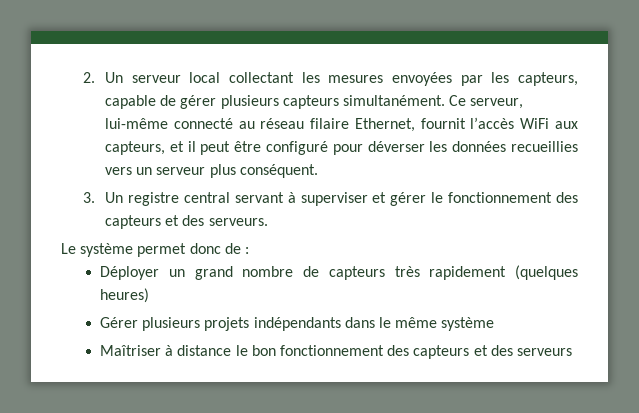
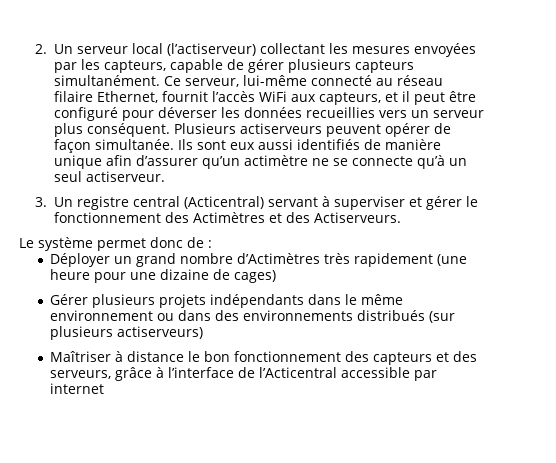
(221, 77) none -> [166,43,256,56] (l’actiserveur)
(318, 171) none -> [173,123,451,137] [53,139,441,153] [53,155,467,169] [53,171,165,182] Plusieurs actiserveurs peuvent opérer de façon simultanée. Ils sont eux aussi identifiés de manière unique afin d’assurer qu’un actimètre ne se connecte qu’à un seul actiserveur.
(230, 197) none -> [183,196,264,209] (Acticentral)
[105,215,268,229] capteurs et des serveurs. -> [192,212,401,223] Actimètres et des Actiserveurs.
[303,265,579,280] [100,288,150,303] de capteurs très rapidement (quelques heures) -> [236,253,467,267] [49,269,276,283] d’Actimètres très rapidement (une heure pour une dizaine de cages)
[441,317,495,331] système -> [49,310,455,323] [49,326,203,340] environnement ou dans des environnements distribués (sur plusieurs actiserveurs)
[516,348,572,356] serveurs -> [49,367,437,381] [49,383,104,394] serveurs, grâce à l’interface de l’Acticentral accessible par internet

